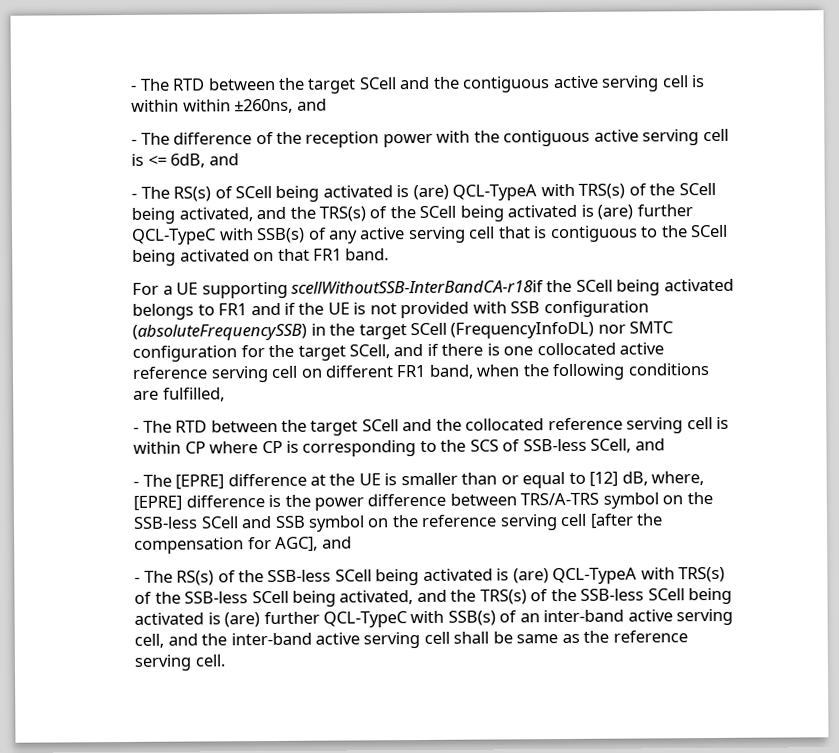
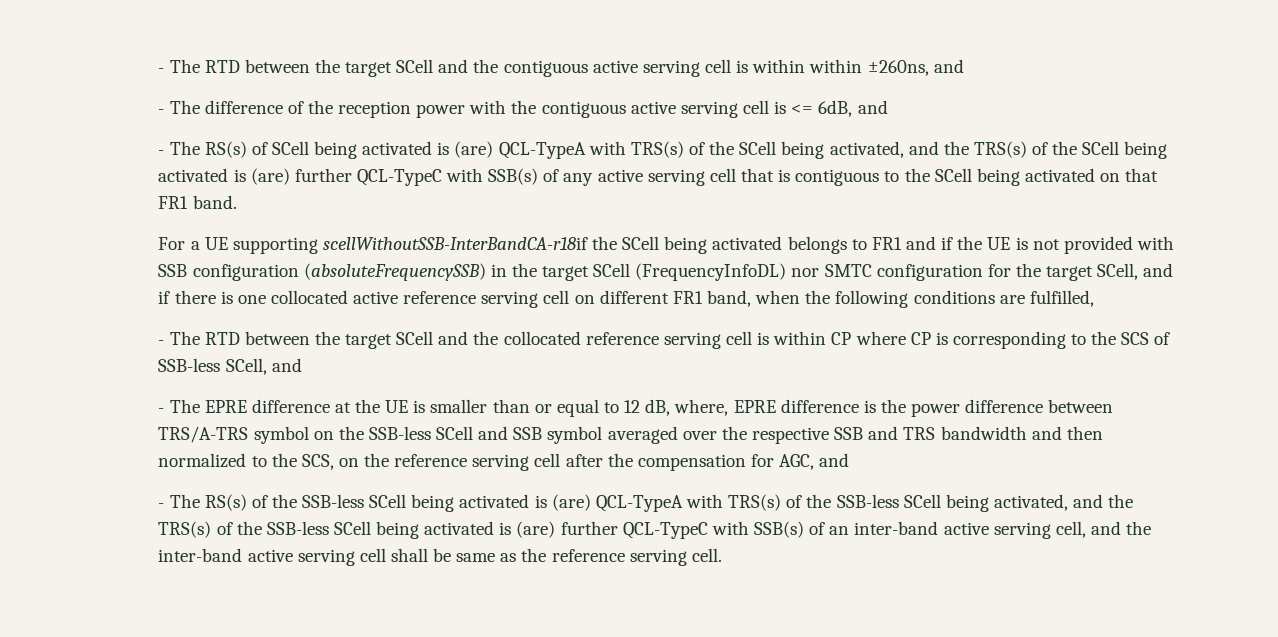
[175,474,225,490] [EPRE] -> [204,400,247,413] EPRE
[589,471,619,487] [12] -> [624,400,641,413] 12
[133,495,183,511] [EPRE] -> [733,400,776,413] EPRE
(365, 523) none -> [607,426,1103,444] [158,453,334,470] averaged over the respective SSB and TRS bandwidth and then normalized to the SCS,
[589,513,634,529] [after -> [565,454,603,467] after
[275,536,319,552] AGC], -> [779,454,815,470] AGC,

